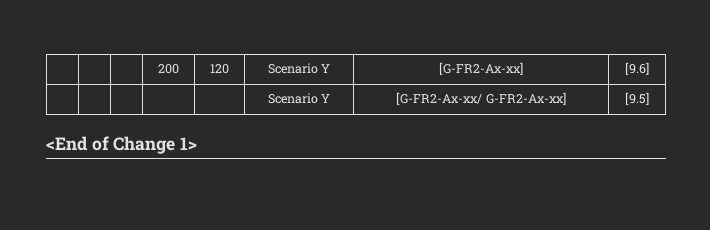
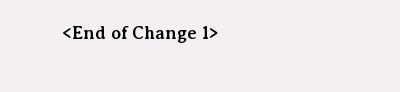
[158,64,179,74] [210,64,229,74] [267,63,331,74] [439,62,523,75] [625,62,649,75] [267,93,331,104] [396,92,566,105] [625,92,649,105] | | | 200 | 120 | Scenario Y | [G-FR2-Ax-xx] | [9.6] // | | | | | Scenario Y | [G-FR2-Ax-xx/ G-FR2-Ax-xx] | [9.5] // -> (62, 32) none

